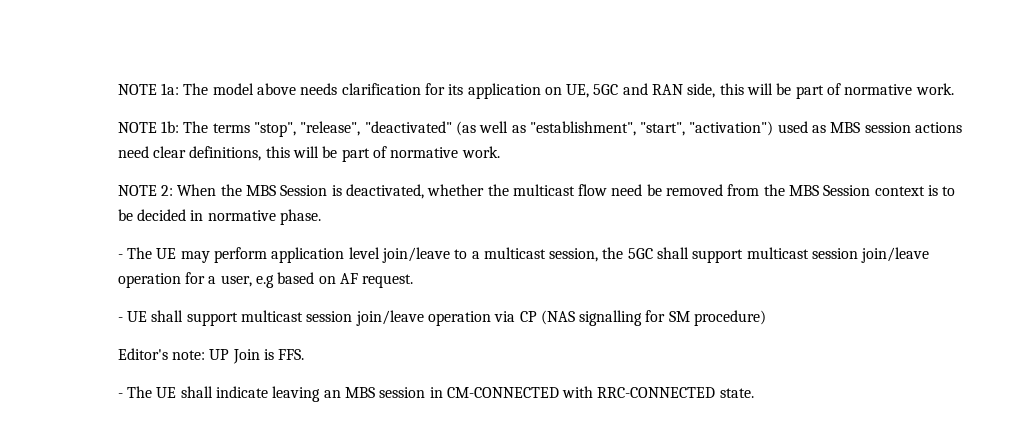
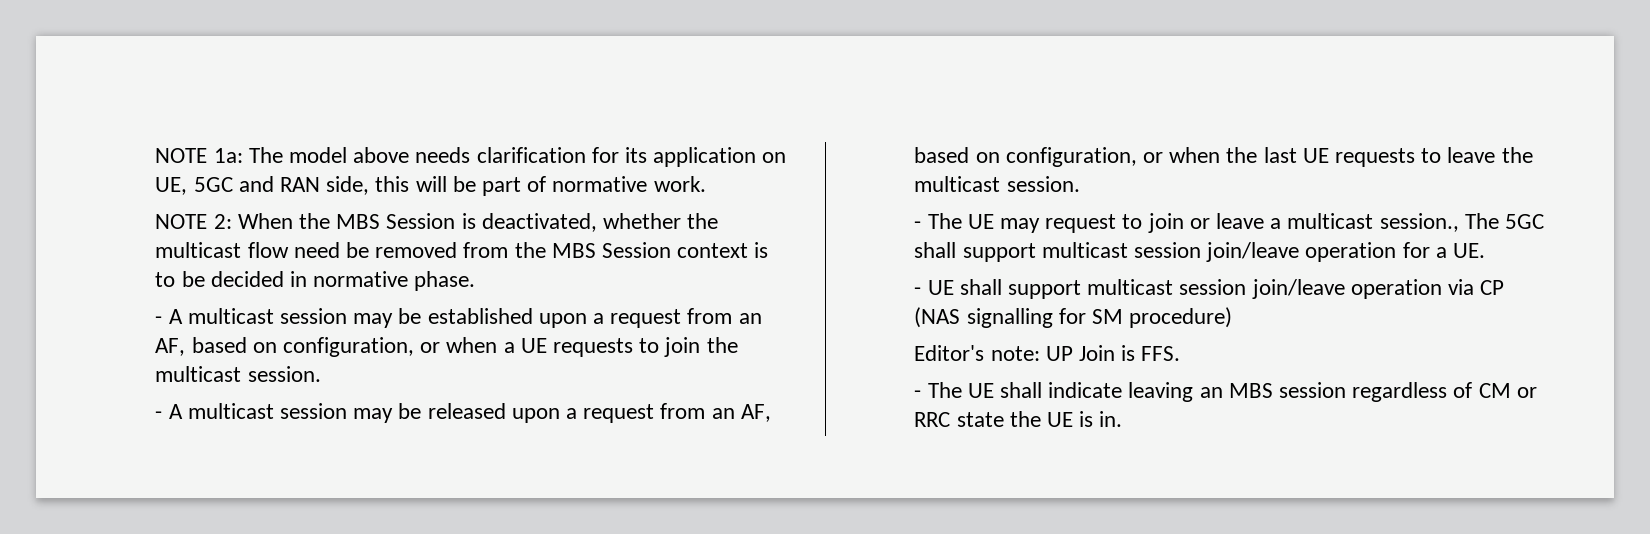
[117,121,963,137] [117,146,500,162] // NOTE 1b: The terms "stop", "release", "deactivated" (as well as "establishment", "start", "activation") used as MBS session actions need clear definitions, this will be part of normative work. -> (706, 184) none
[126,247,624,263] The UE may perform application level join/leave to a multicast session, the -> [168,308,762,328] [155,337,738,357] [155,366,321,382] [155,403,771,423] [914,147,1533,167] [914,176,1080,192] [914,213,1499,233] A multicast session may be established upon a request from an AF, based on configuration, or when a UE requests to join the multicast session. // - A multicast session may be released upon a request from an AF, based on configuration, or when the last UE requests to leave the multicast session. // - The UE may request to join or leave a multicast session., The
[220,272,414,288] user, e.g based on AF request. -> [1453,243,1486,258] UE.
[429,386,754,398] in CM-CONNECTED with RRC-CONNECTED state. -> [1352,382,1537,402] [914,411,1123,427] regardless of CM or RRC state the UE is in.

